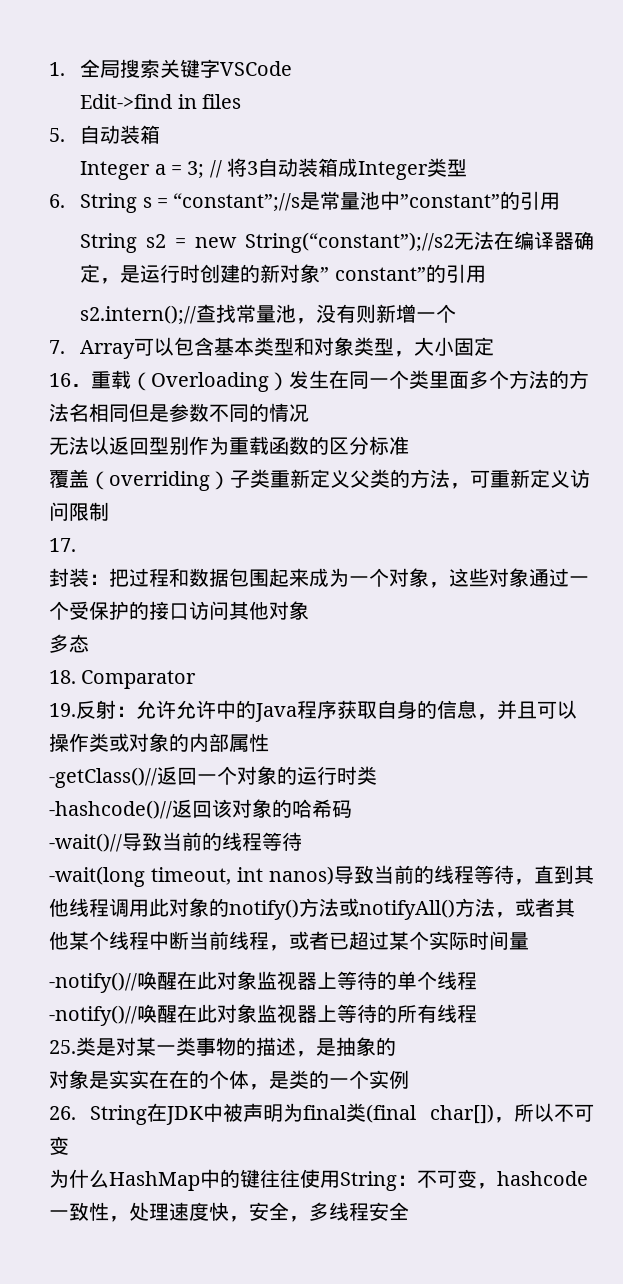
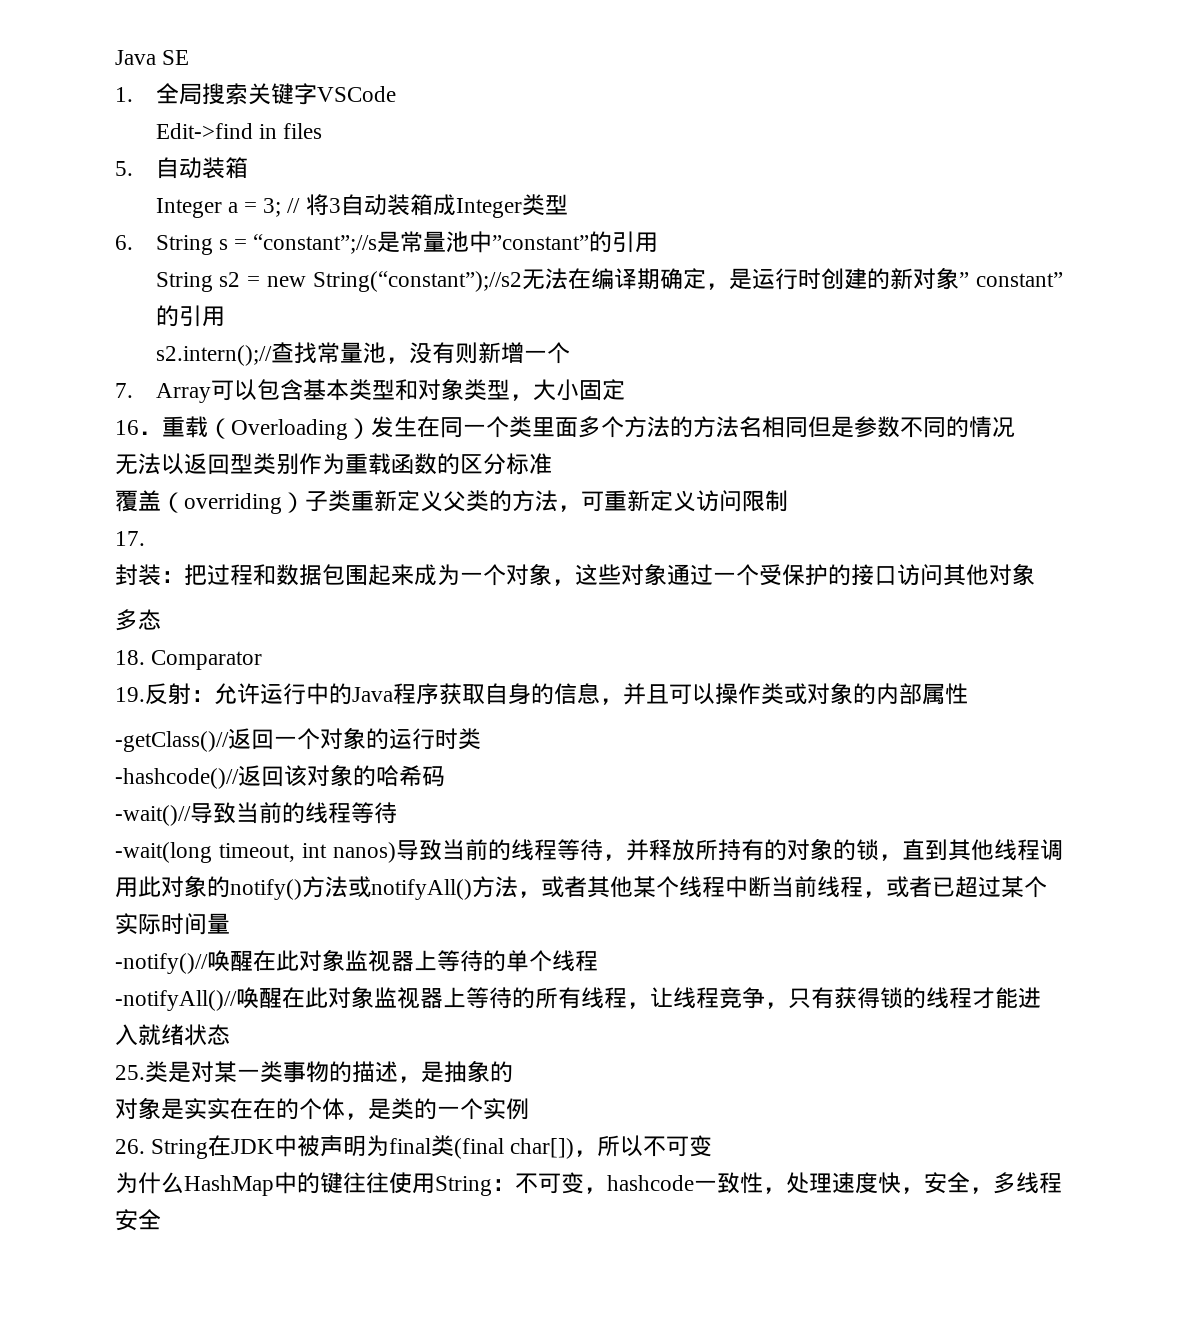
(49, 69) none -> [115,50,190,65] Java SE //
[554,232,574,250] 器 -> [637,268,661,290] 期
(169, 446) none -> [253,453,276,475] 类
[176,700,216,719] 允许 -> [260,683,306,705] 运行
(534, 882) none -> [626,838,902,861] 并释放所持有的对象的锁，
[49,1005,137,1026] -notify()// -> [115,990,237,1011] -notifyAll()//
(477, 1013) none -> [627,987,1041,1009] [115,1024,230,1046] ，让线程竞争，只有获得锁的线程才能进入就绪状态

